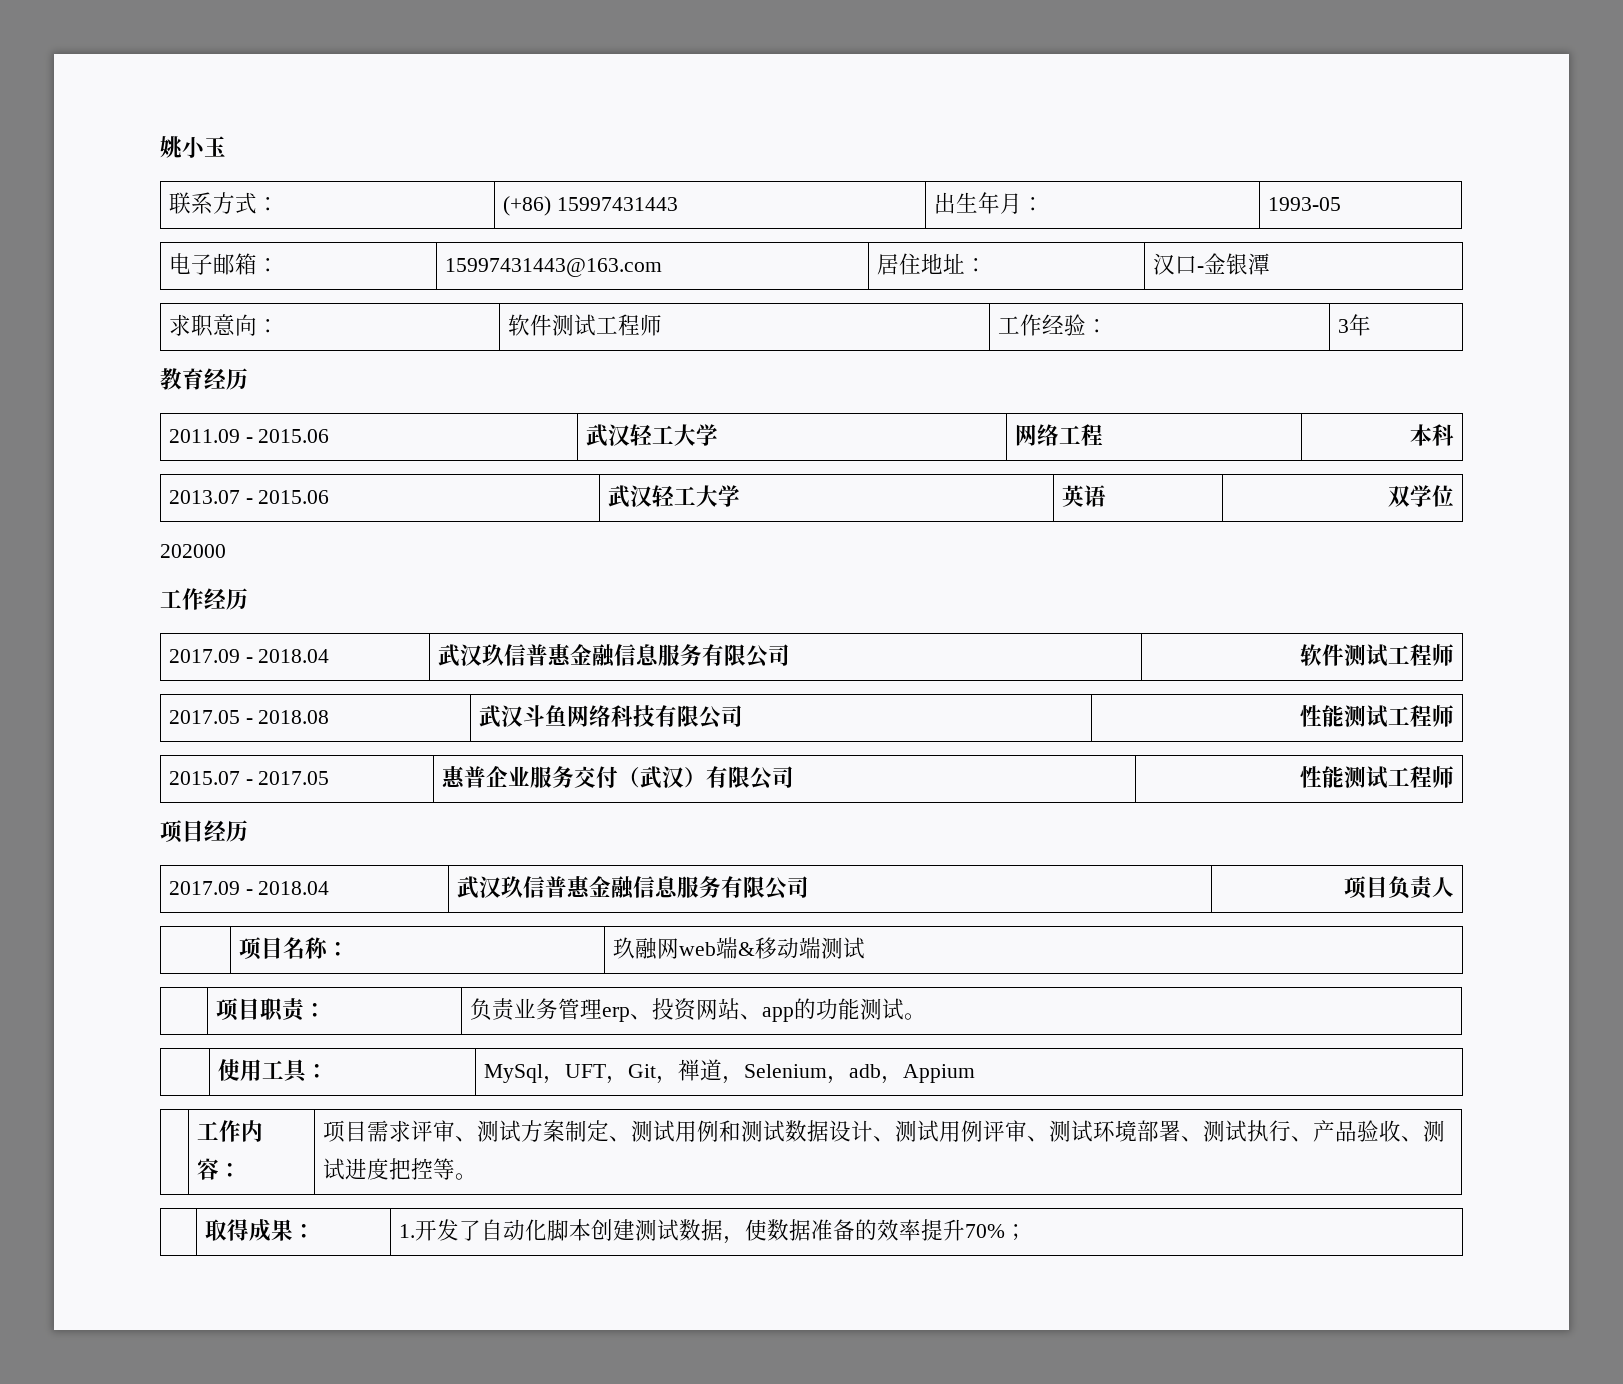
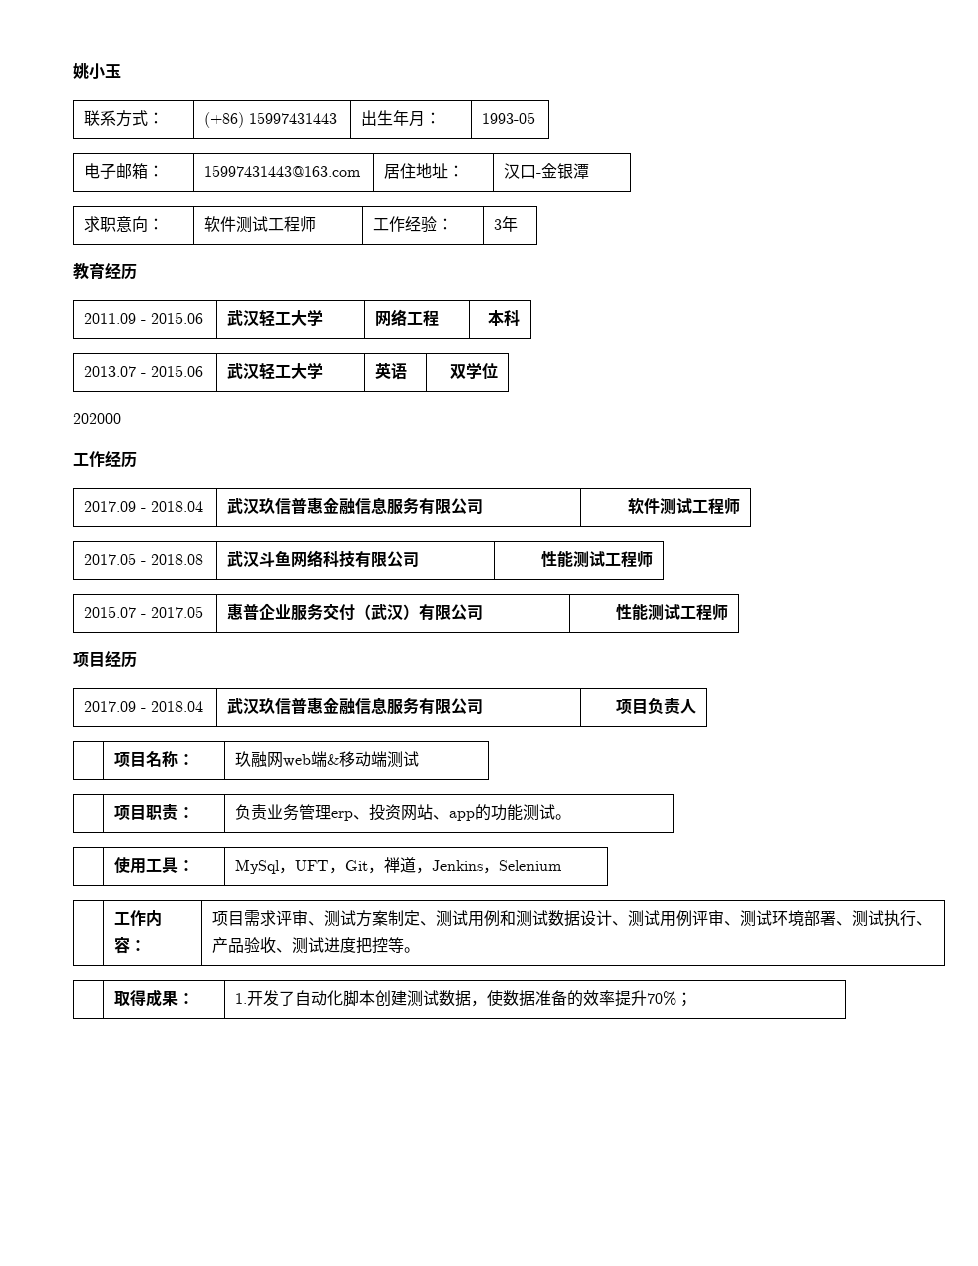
(744, 1080) none -> [432,860,500,874] Jenkins，
[826,1064,975,1084] ，adb，Appium -> (563, 865) none

